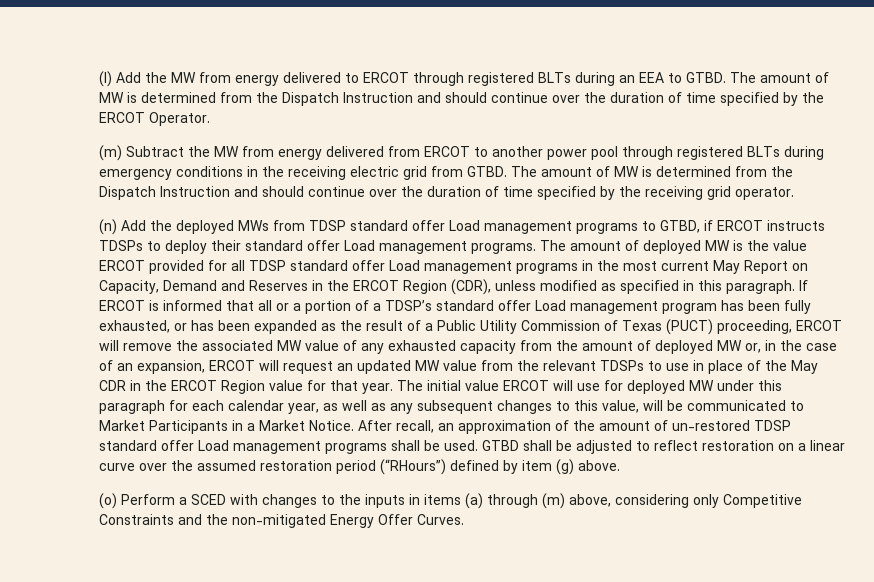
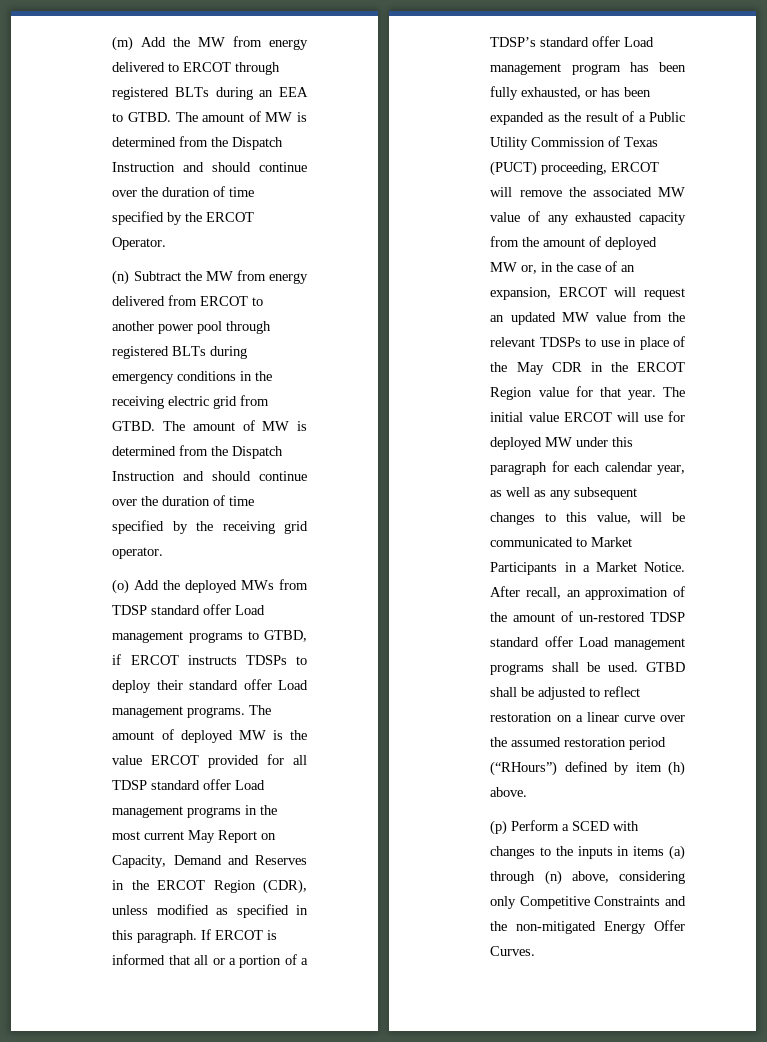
[98,71,112,87] (l) -> [112,36,134,51] (m)
[98,145,122,161] (m) -> [112,270,130,285] (n)
[98,219,117,235] (n) -> [112,579,130,594] (o)
[555,459,574,475] (g) -> [668,761,685,776] (h)
[98,493,117,509] (o) -> [490,820,508,835] (p)
[541,493,565,509] (m) -> [544,870,562,885] (n)

